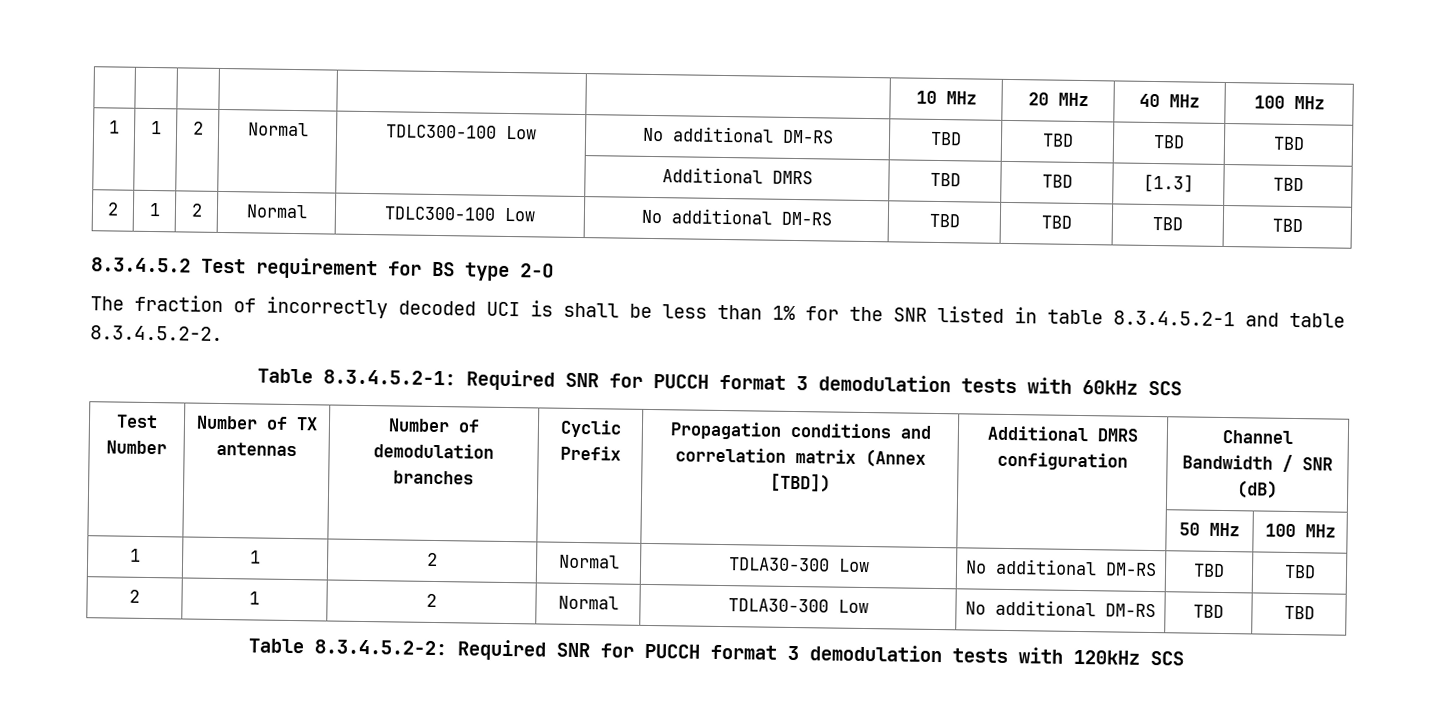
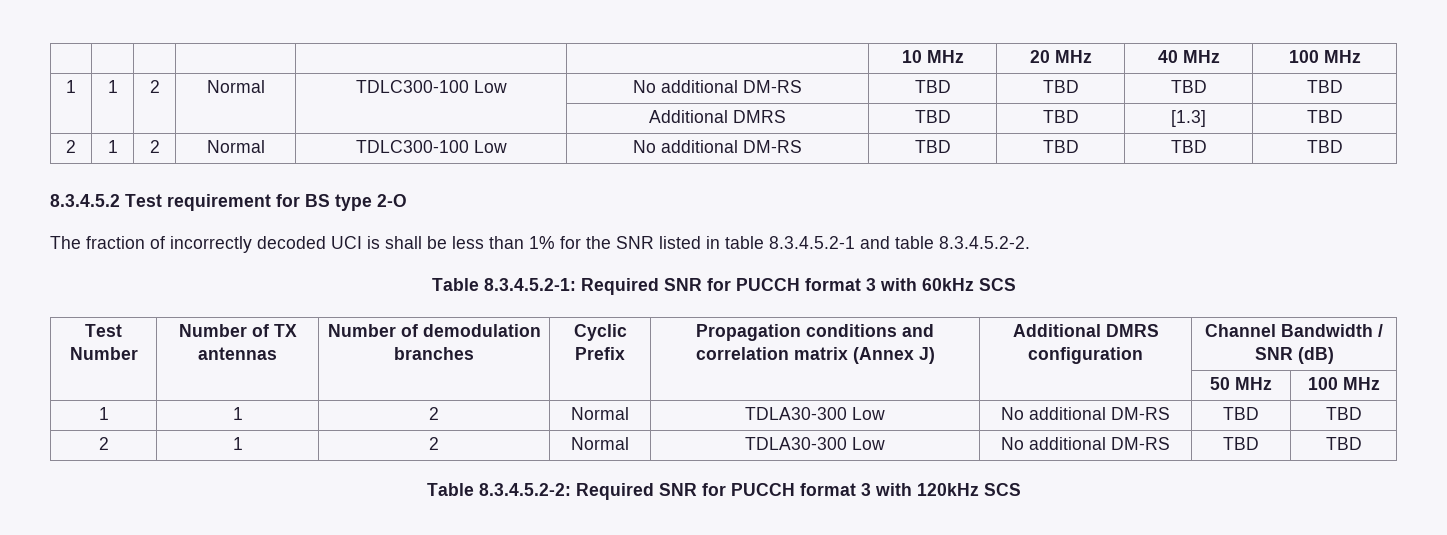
[818,374,1017,394] demodulation tests -> (876, 284) none
[769,473,831,493] [TBD]) -> [918,347,935,364] J)
[808,644,1008,664] demodulation tests -> (871, 489) none

